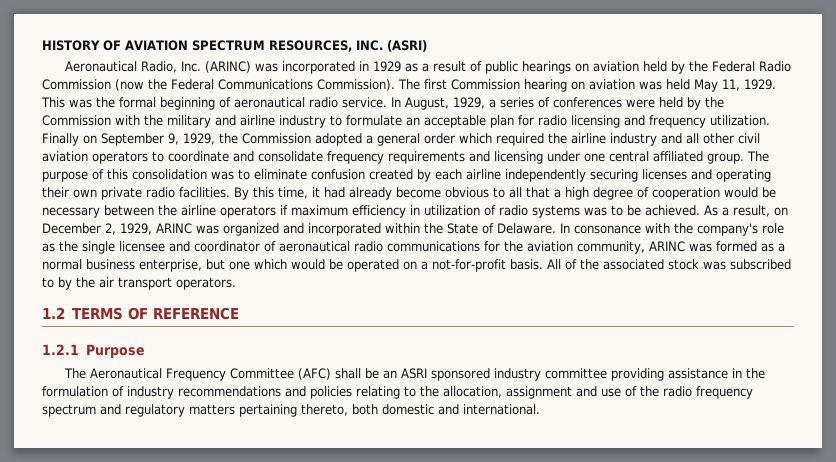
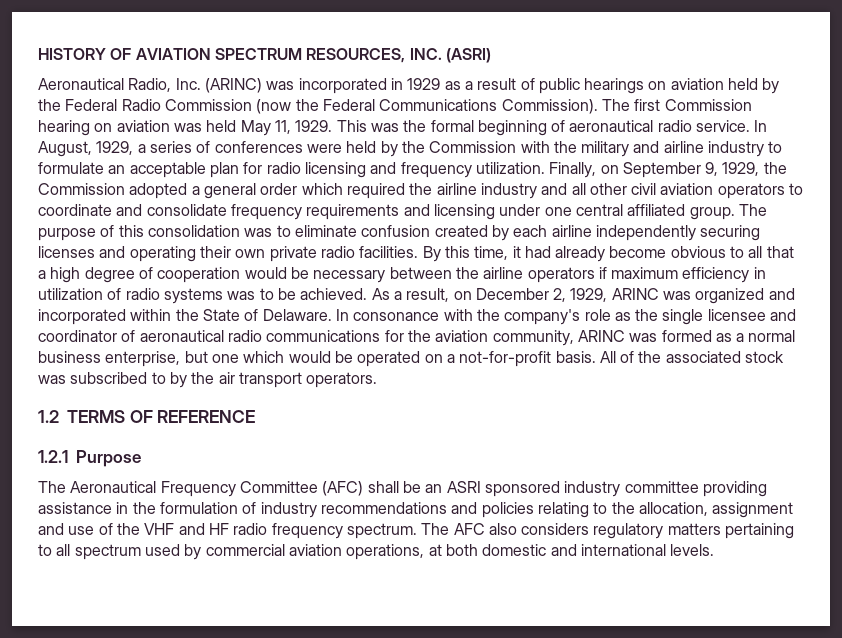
[42,133,79,146] Finally -> [549,162,597,178] Finally,
[663,386,753,399] [42,404,348,417] radio frequency spectrum and regulatory matters pertaining thereto, -> [144,523,795,539] [38,544,442,560] VHF and HF radio frequency spectrum. The AFC also considers regulatory matters pertaining to all spectrum used by commercial aviation operations, at
[463,404,540,415] international. -> [580,544,715,556] international levels.

